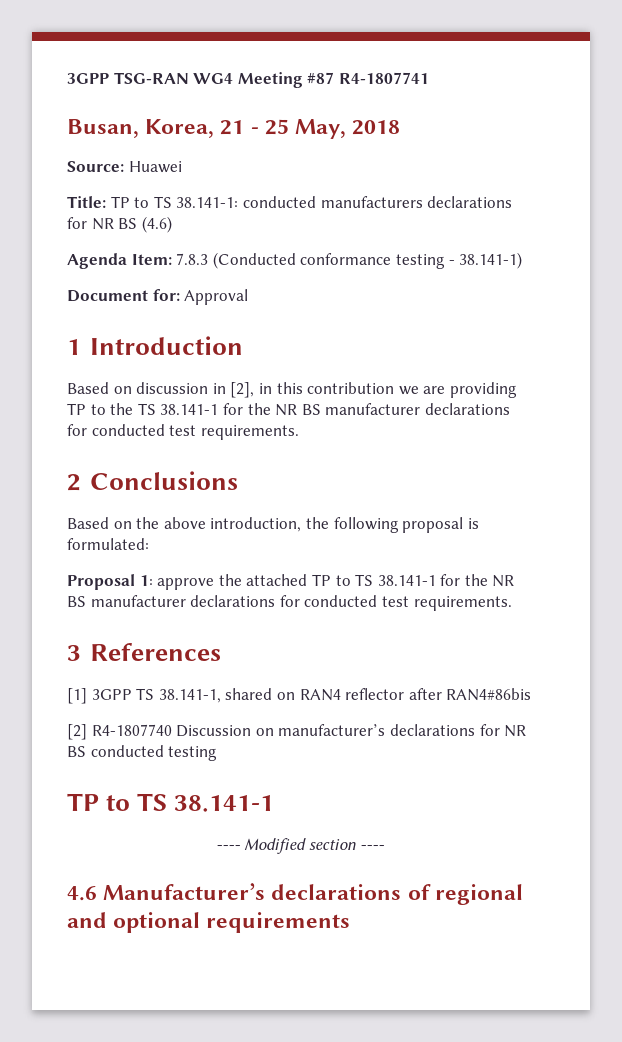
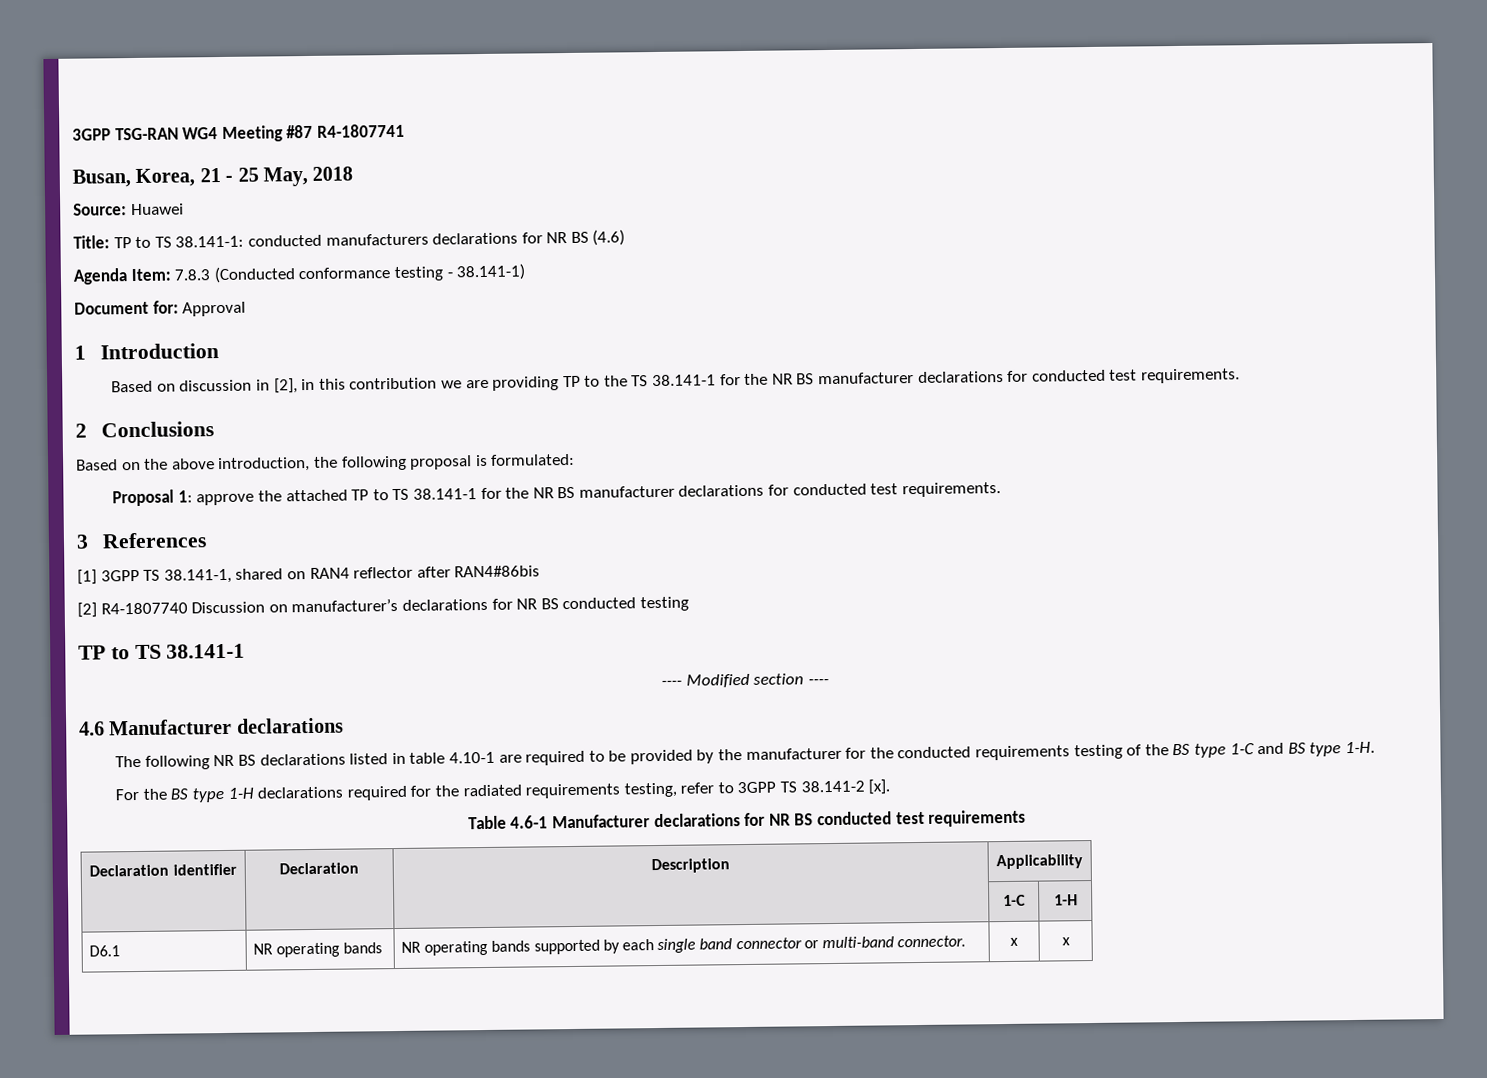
[103,883,523,905] [67,912,351,933] Manufacturer’s declarations of regional and optional requirements -> [109,717,344,736] [115,741,1375,770] [115,779,891,803] [467,809,1027,830] [89,863,237,877] [279,862,359,875] [651,858,730,874] [996,854,1083,870] [1003,894,1026,907] [1053,894,1078,906] [89,945,121,957] [253,942,383,958] [401,935,967,956] [1010,937,1018,946] [1061,937,1070,946] Manufacturer declarations // The following NR BS declarations listed in table 4.10-1 are required to be provided by the manufacturer for the conducted requirements testing of the BS type 1-C and BS type 1-H. // For the BS type 1-H declarations required for the radiated requirements testing, refer to 3GPP TS 38.141-2 [x]. // Table 4.6-1 Manufacturer declarations for NR BS conducted test requirements // Declaration identifier | Declaration | Description | Applicability // | | | 1-C | 1-H // D6.1 | NR operating bands | NR operating bands supported by each single band connector or multi-band connector. | x | x

